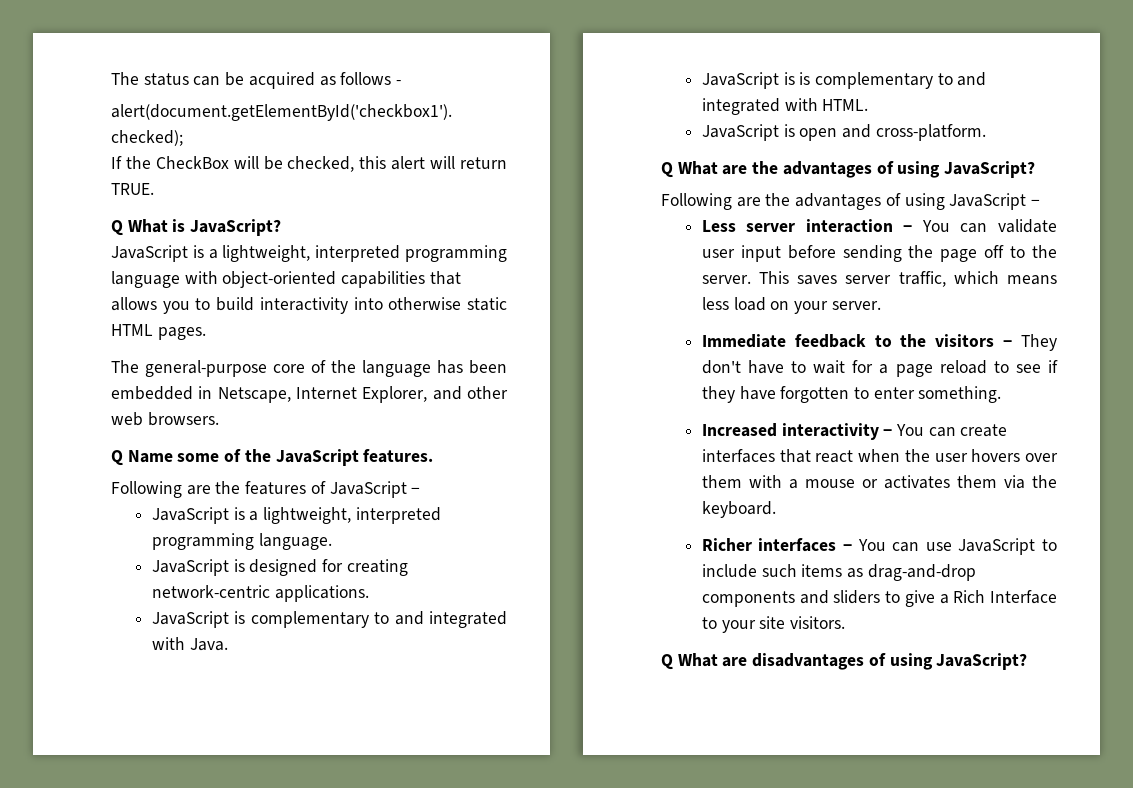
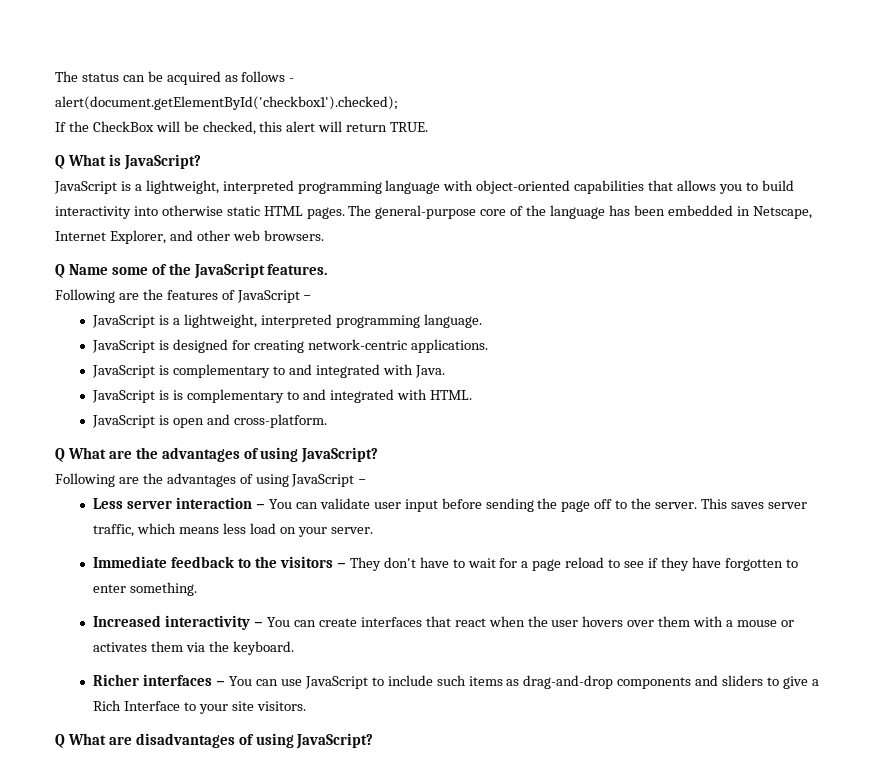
(206, 333) // -> (345, 213) none

